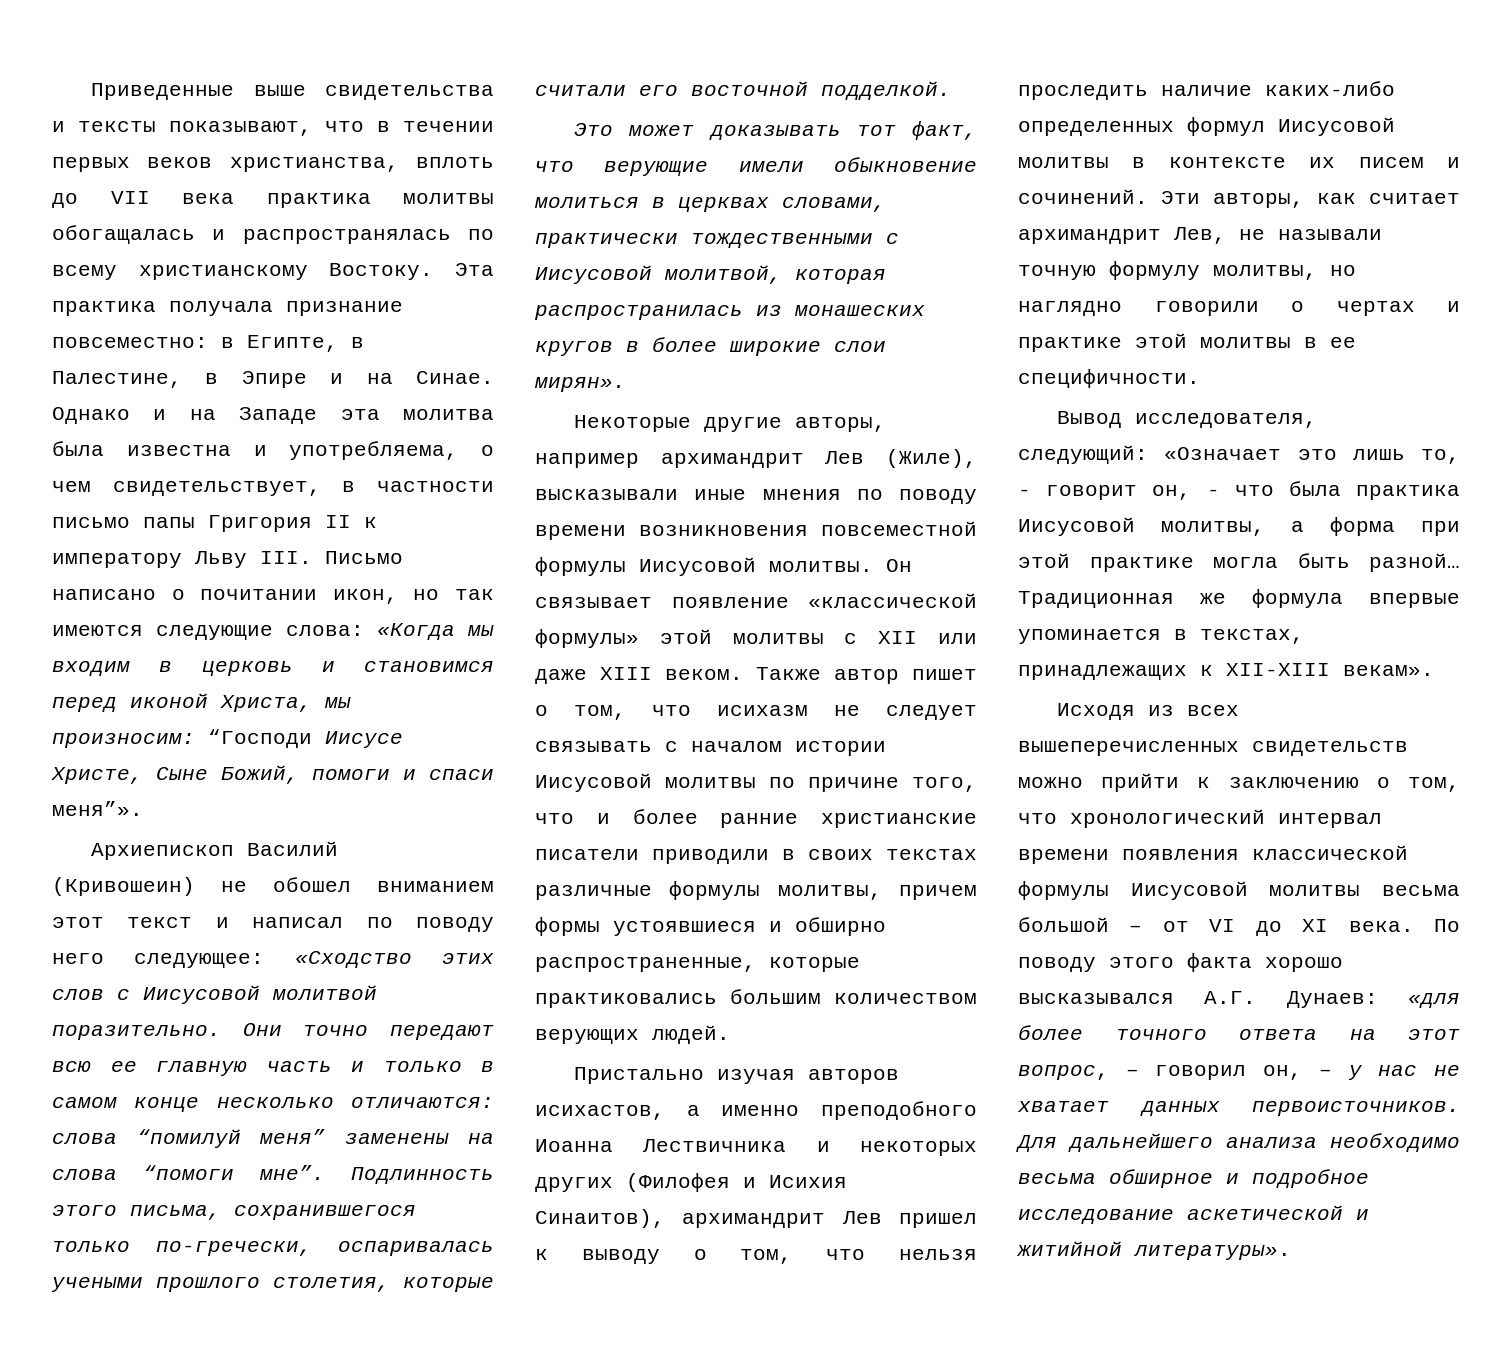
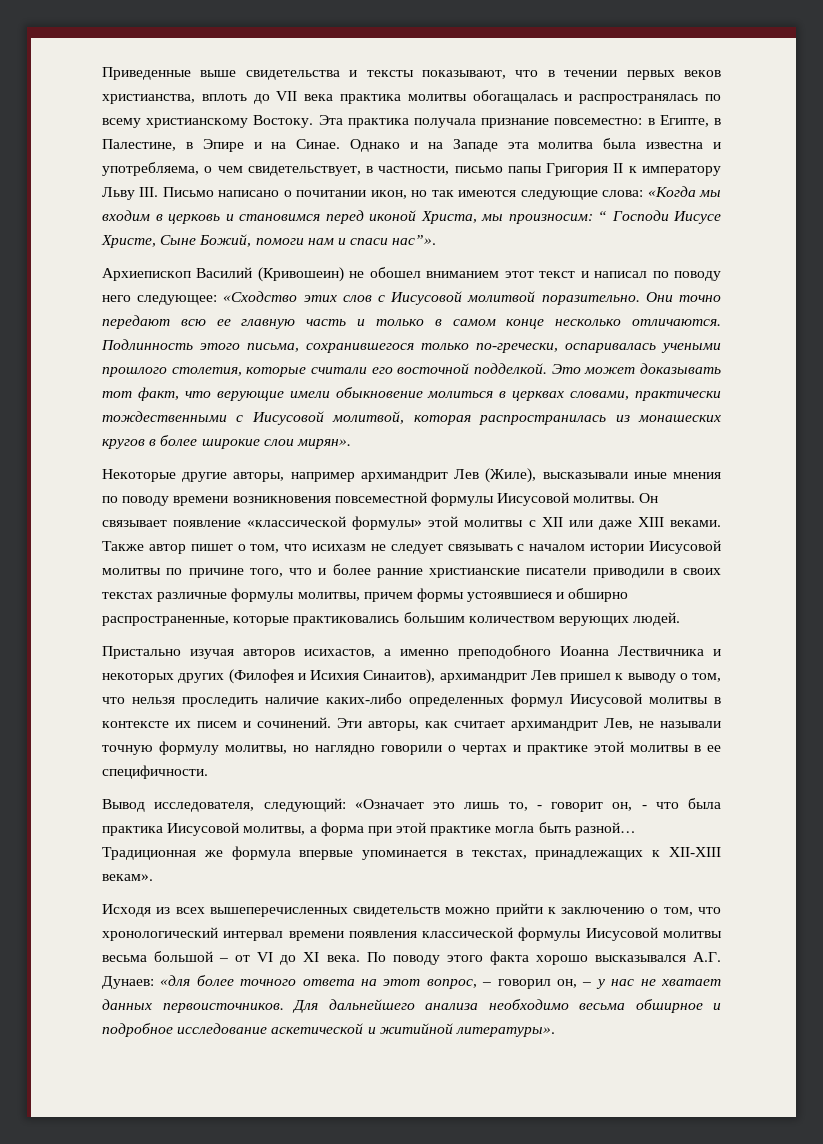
[377,481,495,492] частности -> [378,166,450,175] частности,
[208,729,312,748] “Господи -> [598,210,669,221] “ Господи
(390, 774) none -> [307,238,334,245] нам
[52,801,143,816] меня”». -> [392,235,437,245] нас”».
[350,1097,494,1108] [52,1129,494,1148] [52,1165,325,1180] отличаются: слова “помилуй меня” заменены на слова “помоги мне”. -> [632,319,722,326] отличаются.
(951, 90) // -> (548, 368) none
[665,669,743,680] веком. -> [670,520,722,527] веками.

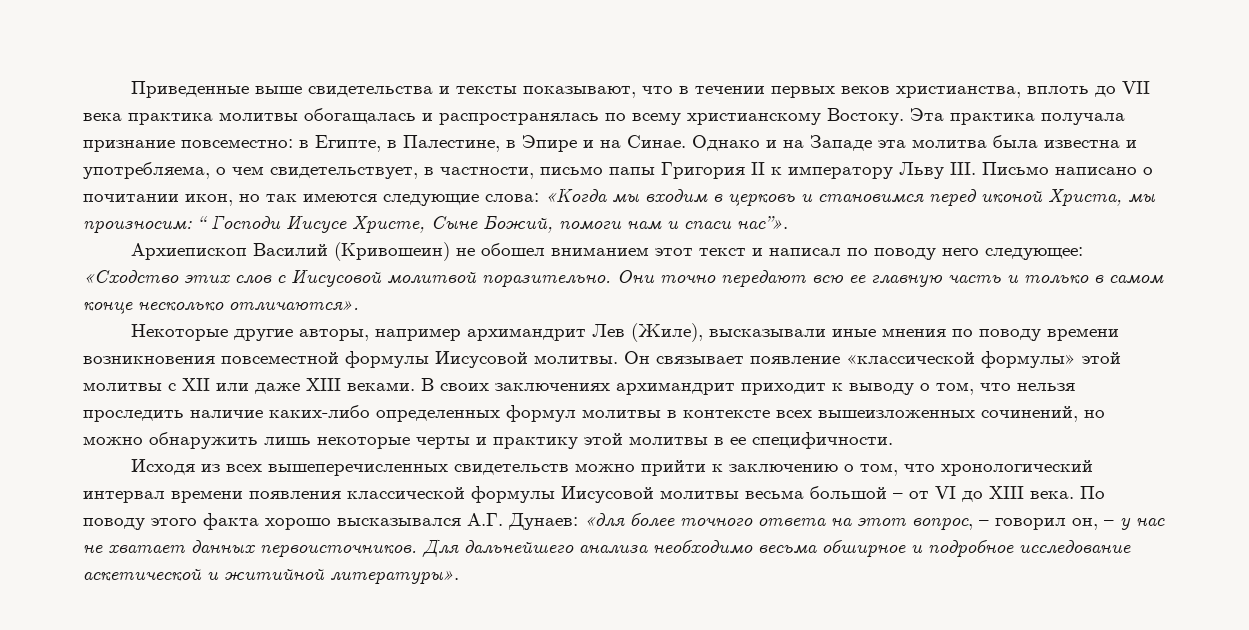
[632,319,722,326] [101,339,721,353] [102,363,722,377] [102,387,721,401] [102,411,722,425] [102,435,351,449] отличаются. Подлинность этого письма, сохранившегося только по-гречески, оспаривалась учеными прошлого столетия, которые считали его восточной подделкой. Это может доказывать тот факт, что верующие имели обыкновение молиться в церквах словами, практически тождественными с Иисусовой молитвой, которая распространилась из монашеских кругов в более широкие слои мирян». -> [229,300,359,311] отличаются».
[102,540,721,554] [102,564,721,578] [102,588,629,602] [102,612,681,626] [102,645,721,659] [102,669,611,684] Также автор пишет о том, что исихазм не следует связывать с началом истории Иисусовой молитвы по причине того, что и более ранние христианские писатели приводили в своих текстах различные формулы молитвы, причем формы устоявшиеся и обширно распространенные, которые практиковались большим количеством верующих людей. // Пристально изучая авторов исихастов, а именно преподобного Иоанна Лествичника и некоторых других (Филофея и Исихия Синаитов), архимандрит Лев пришел -> [421,378,826,395] В своих заключениях архимандрит приходит
[570,693,642,707] Иисусовой -> (576, 413) none
[175,717,721,731] [102,741,588,755] их писем и сочинений. Эти авторы, как считает архимандрит Лев, не называли точную формулу молитвы, но наглядно говорили о чертах и практике -> [776,406,1105,422] [83,432,578,449] всех вышеизложенных сочинений, но можно обнаружить лишь некоторые черты и практику
[102,798,721,812] [102,822,636,836] [102,846,722,860] [102,874,153,881] // Вывод исследователя, следующий: «Означает это лишь то, - говорит он, - что была практика Иисусовой молитвы, а форма при этой практике могла быть разной… Традиционная же формула впервые упоминается в текстах, принадлежащих к XII-XIII векам». -> (893, 440) none
[303,952,320,962] XI -> [989,486,1024,499] XIII

